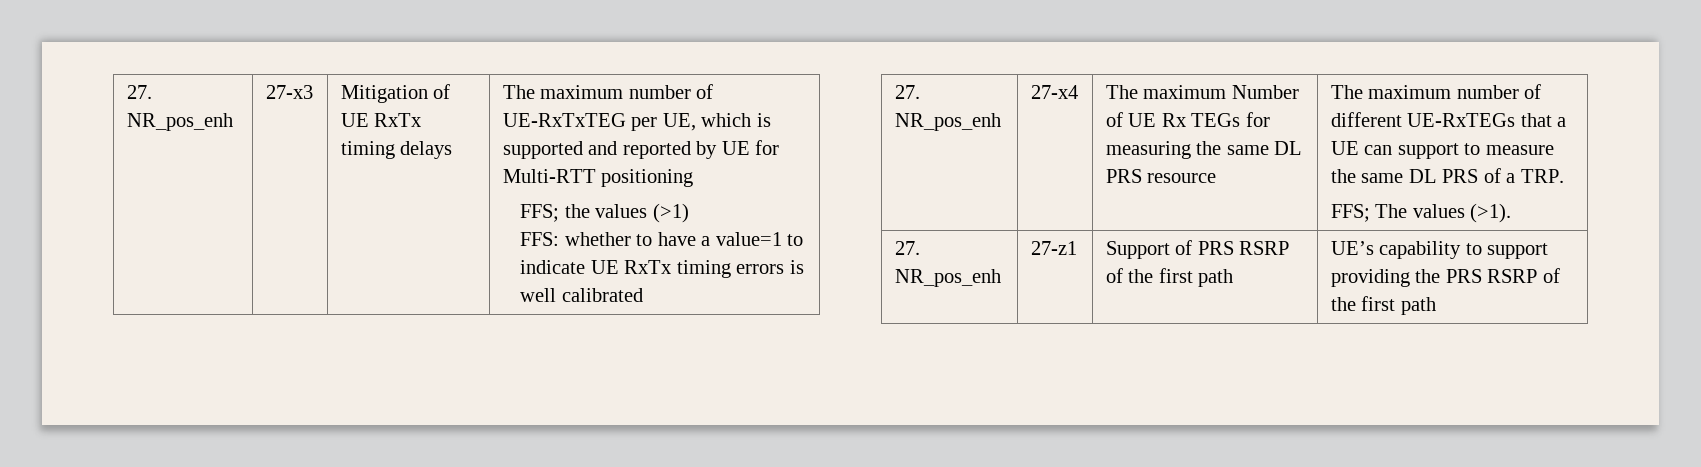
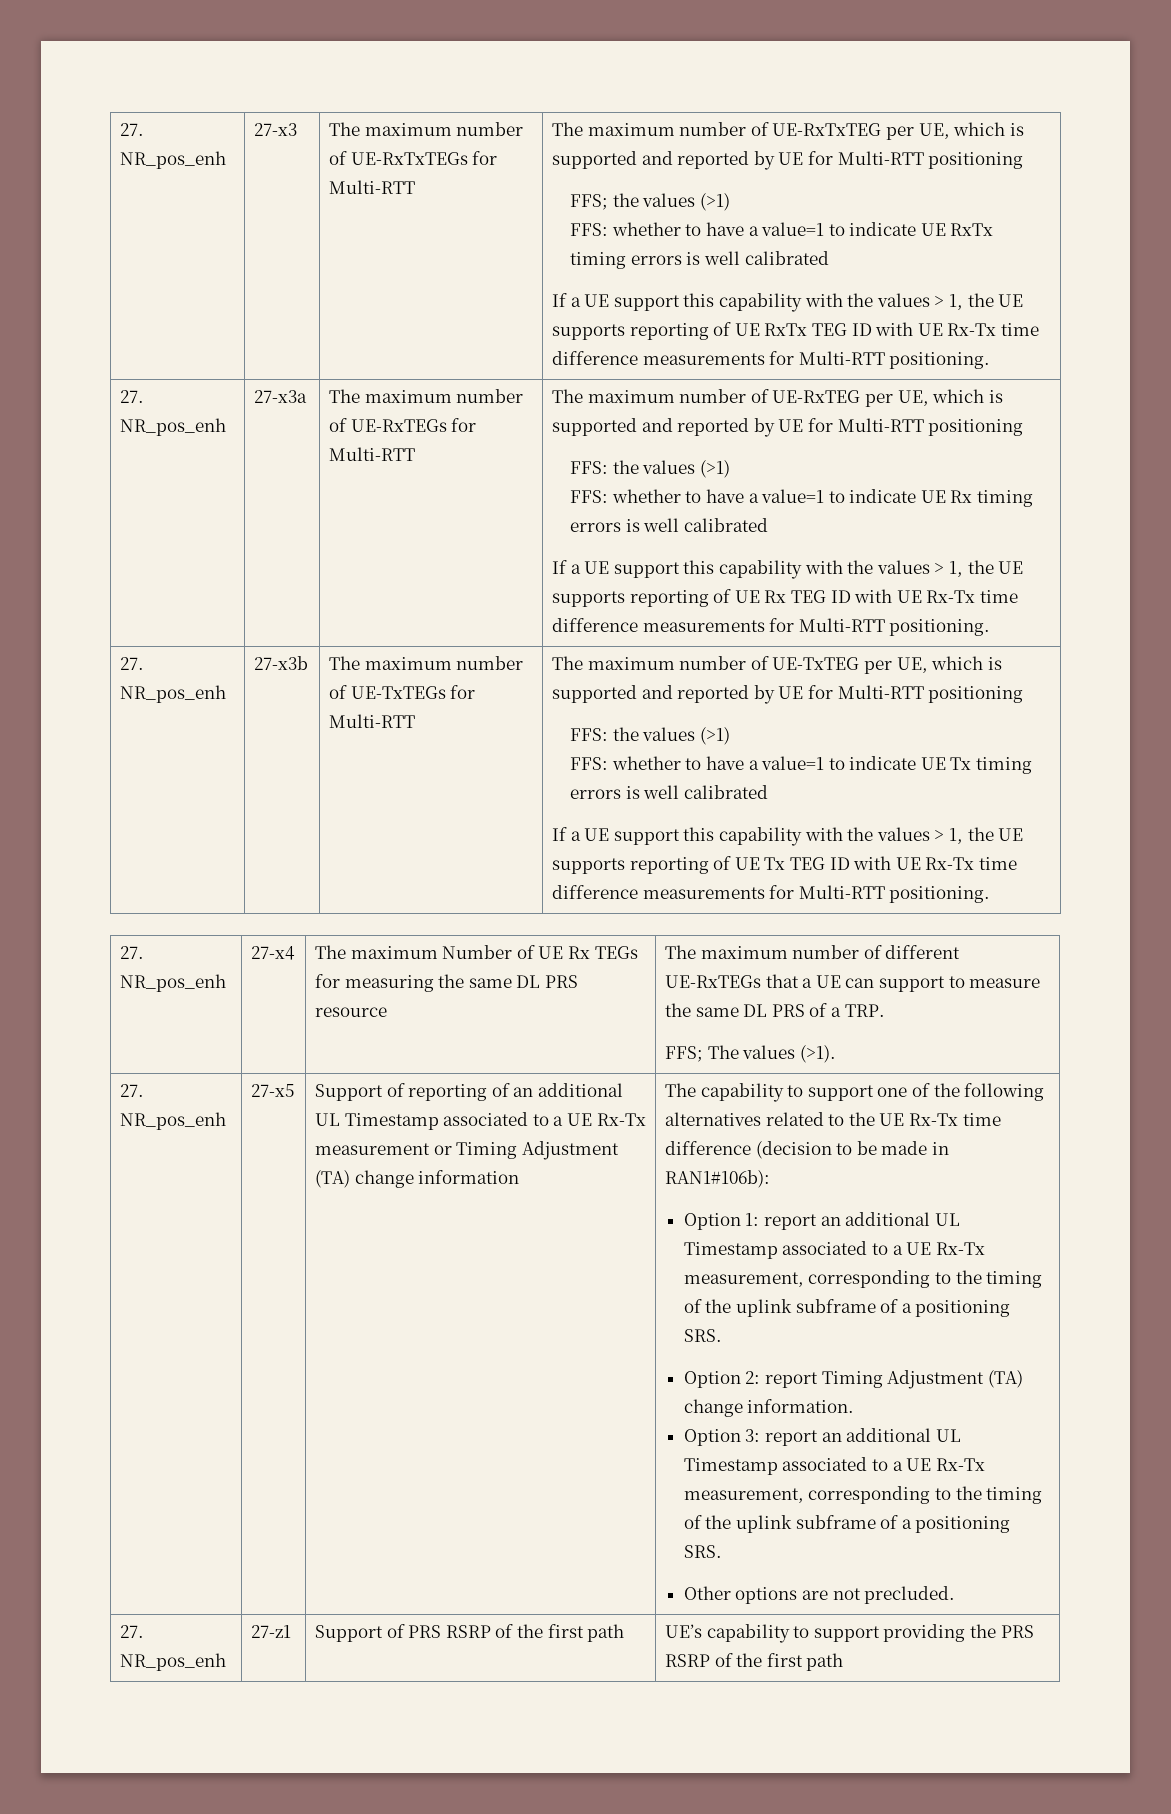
[340,84,451,103] [340,113,422,127] [340,141,453,159] Mitigation of UE RxTx timing delays -> [329,122,524,136] [329,151,498,165] [329,180,416,194] The maximum number of UE-RxTxTEGs for Multi-RTT
(643, 295) none -> [552,293,1024,312] [552,322,1039,340] [552,351,991,369] [120,390,145,403] [120,418,227,436] [254,390,308,403] [329,389,524,403] [329,418,477,432] [329,447,416,461] [552,389,1003,407] [552,418,1024,437] [570,460,730,478] [570,489,1034,507] [570,518,768,532] [552,560,1024,579] [552,589,1018,607] [552,618,991,636] [120,657,145,670] [120,685,227,703] [254,656,309,670] [329,656,524,670] [329,685,476,699] [329,714,416,728] [552,656,1002,674] [552,685,1024,704] [570,727,730,745] [570,756,1033,774] [570,785,768,799] [552,827,1024,846] [552,856,1017,874] [552,885,991,903] // If a UE support this capability with the values > 1, the UE supports reporting of UE RxTx TEG ID with UE Rx-Tx time difference measurements for Multi-RTT positioning. // 27. NR_pos_enh | 27-x3a | The maximum number of UE-RxTEGs for Multi-RTT | The maximum number of UE-RxTEG per UE, which is supported and reported by UE for Multi-RTT positioning // FFS: the values (>1) // FFS: whether to have a value=1 to indicate UE Rx timing errors is well calibrated // If a UE support this capability with the values > 1, the UE supports reporting of UE Rx TEG ID with UE Rx-Tx time difference measurements for Multi-RTT positioning. // 27. NR_pos_enh | 27-x3b | The maximum number of UE-TxTEGs for Multi-RTT | The maximum number of UE-TxTEG per UE, which is supported and reported by UE for Multi-RTT positioning // FFS: the values (>1) // FFS: whether to have a value=1 to indicate UE Tx timing errors is well calibrated // If a UE support this capability with the values > 1, the UE supports reporting of UE Tx TEG ID with UE Rx-Tx time difference measurements for Multi-RTT positioning.
(1512, 213) none -> [120,1084,145,1097] [120,1112,227,1130] [251,1084,295,1097] [315,1083,624,1101] [315,1112,646,1130] [315,1141,619,1160] [315,1170,520,1188] [665,1083,1045,1102] [665,1112,1001,1126] [665,1141,950,1159] [665,1170,771,1188] [683,1212,960,1230] [683,1241,985,1259] [683,1270,1043,1288] [683,1299,1011,1317] [683,1329,722,1342] [683,1370,1023,1389] [683,1399,855,1417] [683,1428,961,1446] [683,1457,985,1475] [683,1486,1043,1504] [683,1515,1011,1533] [683,1545,722,1558] [683,1586,956,1604] // 27. NR_pos_enh | 27-x5 | Support of reporting of an additional UL Timestamp associated to a UE Rx-Tx measurement or Timing Adjustment (TA) change information | The capability to support one of the following alternatives related to the UE Rx-Tx time difference (decision to be made in RAN1#106b): // Option 1: report an additional UL Timestamp associated to a UE Rx-Tx measurement, corresponding to the timing of the uplink subframe of a positioning SRS. // Option 2: report Timing Adjustment (TA) change information. // Option 3: report an additional UL Timestamp associated to a UE Rx-Tx measurement, corresponding to the timing of the uplink subframe of a positioning SRS. // Other options are not precluded.

